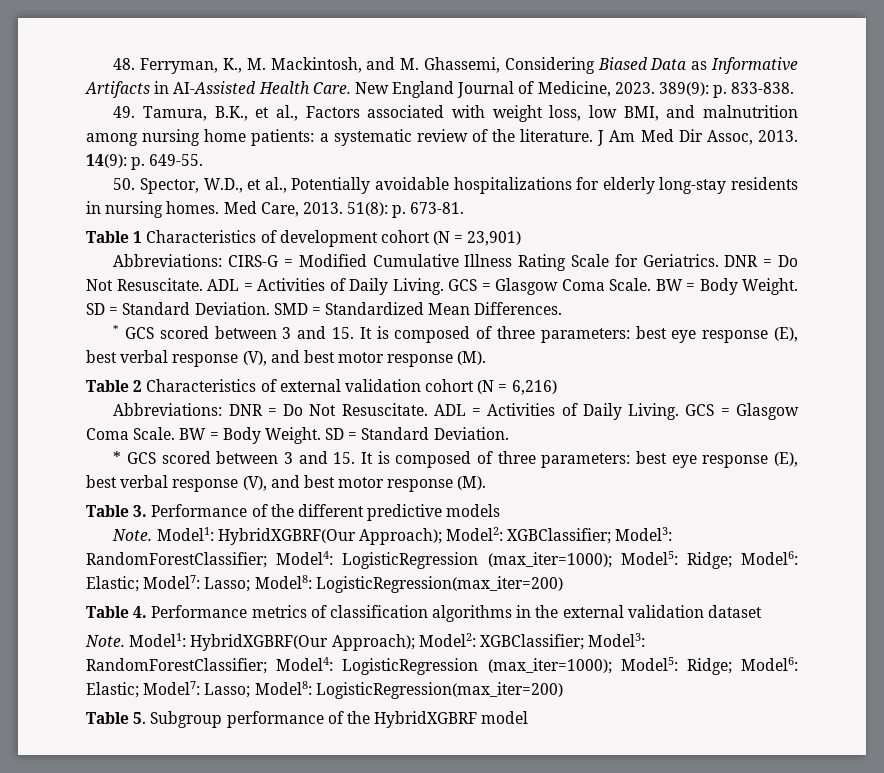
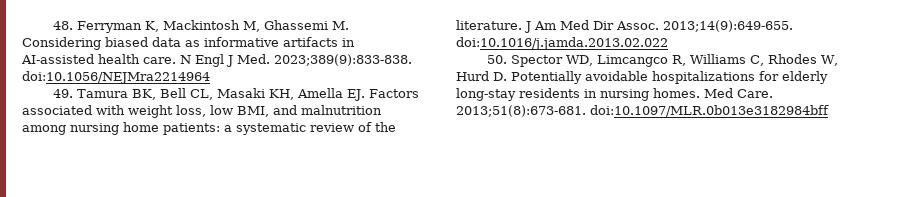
[140,57,799,74] [85,81,795,98] [113,105,298,121] Ferryman, K., M. Mackintosh, and M. Ghassemi, Considering Biased Data as Informative Artifacts in AI-Assisted Health Care. New England Journal of Medicine, 2023. 389(9): p. 833-838. // 49. Tamura, B.K., et al., -> [76,20,349,33] [22,37,355,50] [21,54,412,67] [22,71,210,84] [52,88,365,101] Ferryman K, Mackintosh M, Ghassemi M. Considering biased data as informative artifacts in AI-assisted health care. N Engl J Med. 2023;389(9):833-838. doi:10.1056/NEJMra2214964 // 49. Tamura BK, Bell CL, Masaki KH, Amella EJ.
[706,130,798,145] [86,154,204,170] [113,177,287,194] Assoc, 2013. 14(9): p. 649-55. // 50. Spector, W.D., et al., -> [616,20,793,32] [456,37,668,50] [486,54,838,67] [456,71,507,81] Assoc. 2013;14(9):649-655. doi:10.1016/j.jamda.2013.02.022 // 50. Spector WD, Limcangco R, Williams C, Rhodes W, Hurd D.
[260,202,465,218] [86,230,522,247] [113,254,799,271] [86,278,798,295] [86,302,563,315] [113,325,798,343] [86,350,487,367] [86,379,557,395] [113,403,799,420] [86,427,509,444] [113,451,798,468] [86,475,487,492] [86,504,501,521] [112,527,673,545] [86,551,798,569] [86,575,563,593] [86,605,763,622] [85,633,646,651] [86,657,798,675] [86,681,563,699] [86,711,529,728] Care, 2013. 51(8): p. 673-81. // Table 1 Characteristics of development cohort (N = 23,901) // Abbreviations: CIRS-G = Modified Cumulative Illness Rating Scale for Geriatrics. DNR = Do Not Resuscitate. ADL = Activities of Daily Living. GCS = Glasgow Coma Scale. BW = Body Weight. SD = Standard Deviation. SMD = Standardized Mean Differences. // * GCS scored between 3 and 15. It is composed of three parameters: best eye response (E), best verbal response (V), and best motor response (M). // Table 2 Characteristics of external validation cohort (N = 6,216) // Abbreviations: DNR = Do Not Resuscitate. ADL = Activities of Daily Living. GCS = Glasgow Coma Scale. BW = Body Weight. SD = Standard Deviation. // * GCS scored between 3 and 15. It is composed of three parameters: best eye response (E), best verbal response (V), and best motor response (M). // Table 3. Performance of the different predictive models // Note. Model1: HybridXGBRF(Our Approach); Model2: XGBClassifier; Model3: RandomForestClassifier; Model4: LogisticRegression (max_iter=1000); Model5: Ridge; Model6: Elastic; Model7: Lasso; Model8: LogisticRegression(max_iter=200) // Table 4. Performance metrics of classification algorithms in the external validation dataset // Note. Model1: HybridXGBRF(Our Approach); Model2: XGBClassifier; Model3: RandomForestClassifier; Model4: LogisticRegression (max_iter=1000); Model5: Ridge; Model6: Elastic; Model7: Lasso; Model8: LogisticRegression(max_iter=200) // Table 5. Subgroup performance of the HybridXGBRF model -> [737,89,773,98] [456,105,829,117] Care. 2013;51(8):673-681. doi:10.1097/MLR.0b013e3182984bff

